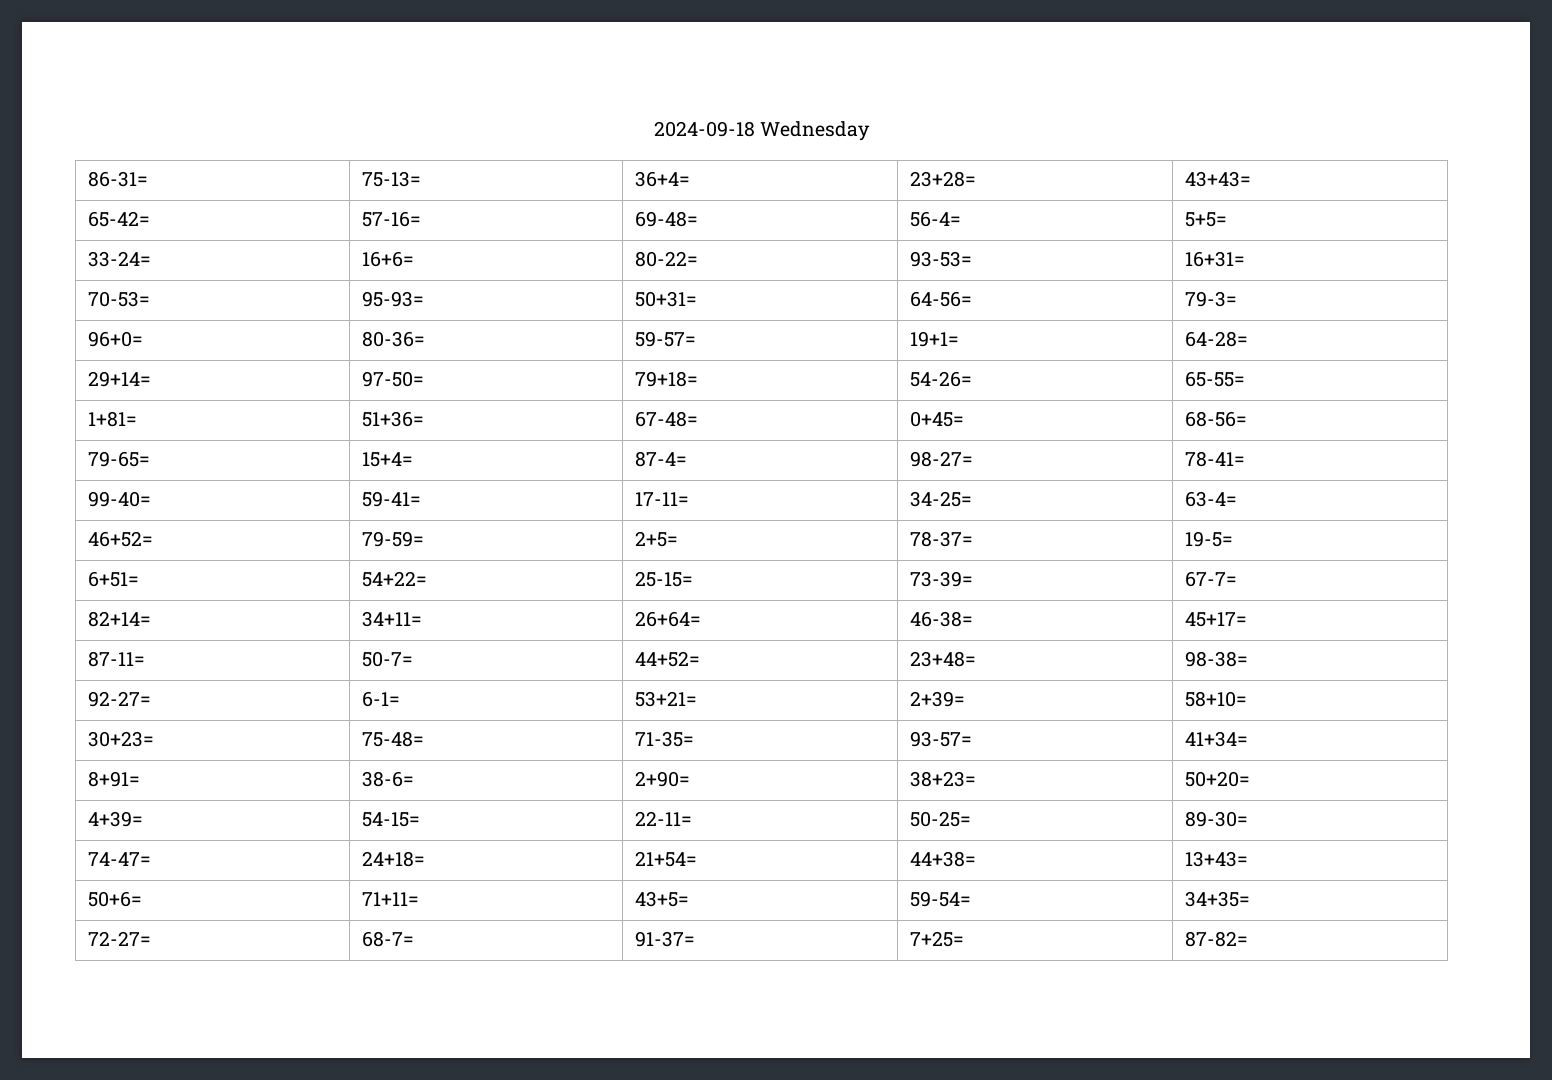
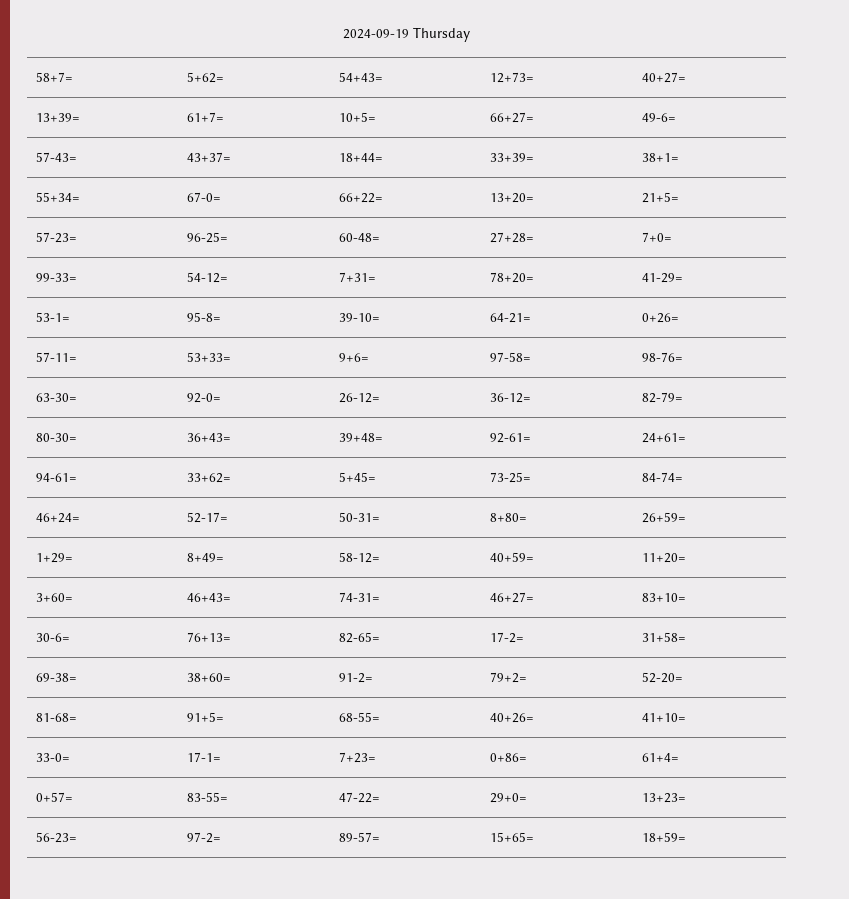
[653,121,871,141] [88,171,149,187] [362,171,422,187] [635,171,691,187] [910,171,977,187] [1185,171,1252,187] [88,211,151,227] [362,211,422,227] [635,211,699,227] [910,211,962,227] [1185,212,1228,227] [88,251,152,267] [362,251,415,267] [635,251,699,267] [910,251,973,267] [1185,251,1246,267] [88,291,151,307] [362,291,425,307] [635,291,698,307] [910,291,973,307] [1185,291,1238,307] [88,331,144,347] [362,331,426,347] [635,331,697,347] [910,331,960,347] [1185,331,1249,347] [88,371,152,387] [362,371,425,387] [635,371,699,387] [910,371,973,387] [1185,371,1246,387] [88,411,138,427] [362,411,425,427] [635,411,699,427] [910,411,965,427] [1185,411,1248,427] [88,451,151,467] [362,452,414,467] [635,451,688,467] [910,451,974,467] [1185,451,1246,467] [88,491,152,507] [362,491,422,507] [635,492,690,506] [910,491,973,507] [1185,491,1238,507] [88,531,154,547] [362,531,425,547] [635,531,679,547] [910,531,974,547] [1185,531,1234,547] [88,571,140,587] [362,571,428,587] [635,571,694,587] [910,571,974,587] [1185,571,1238,587] [88,611,152,627] [362,611,423,627] [635,611,702,627] [910,611,974,627] [1185,612,1248,627] [88,651,146,667] [362,651,414,667] [635,651,701,667] [910,651,977,667] [1185,651,1249,667] [88,691,152,707] [362,691,401,707] [635,691,698,707] [910,691,966,707] [1185,691,1248,707] [88,731,155,747] [362,731,425,747] [635,731,695,747] [910,731,973,747] [1185,731,1249,747] [88,771,141,787] [362,771,415,787] [635,771,691,787] [910,771,977,787] [1185,771,1251,787] [88,811,144,827] [362,812,421,827] [635,811,693,826] [910,811,972,827] [1185,811,1249,827] [88,852,152,866] [362,851,426,867] [635,851,698,867] [910,851,977,867] [1185,851,1249,867] [88,891,143,907] [362,892,420,906] [635,891,690,907] [910,891,972,907] [1185,891,1251,907] [88,931,152,946] [362,931,415,947] [635,931,696,947] [910,931,965,947] [1185,931,1249,947] 2024-09-18 Wednesday // 86-31= | 75-13= | 36+4= | 23+28= | 43+43= // 65-42= | 57-16= | 69-48= | 56-4= | 5+5= // 33-24= | 16+6= | 80-22= | 93-53= | 16+31= // 70-53= | 95-93= | 50+31= | 64-56= | 79-3= // 96+0= | 80-36= | 59-57= | 19+1= | 64-28= // 29+14= | 97-50= | 79+18= | 54-26= | 65-55= // 1+81= | 51+36= | 67-48= | 0+45= | 68-56= // 79-65= | 15+4= | 87-4= | 98-27= | 78-41= // 99-40= | 59-41= | 17-11= | 34-25= | 63-4= // 46+52= | 79-59= | 2+5= | 78-37= | 19-5= // 6+51= | 54+22= | 25-15= | 73-39= | 67-7= // 82+14= | 34+11= | 26+64= | 46-38= | 45+17= // 87-11= | 50-7= | 44+52= | 23+48= | 98-38= // 92-27= | 6-1= | 53+21= | 2+39= | 58+10= // 30+23= | 75-48= | 71-35= | 93-57= | 41+34= // 8+91= | 38-6= | 2+90= | 38+23= | 50+20= // 4+39= | 54-15= | 22-11= | 50-25= | 89-30= // 74-47= | 24+18= | 21+54= | 44+38= | 13+43= // 50+6= | 71+11= | 43+5= | 59-54= | 34+35= // 72-27= | 68-7= | 91-37= | 7+25= | 87-82= -> [343,27,470,42] [36,72,74,82] [187,72,225,83] [339,72,384,82] [490,72,535,83] [642,72,687,83] [36,113,81,122] [187,112,225,122] [339,112,377,122] [490,112,535,123] [642,113,677,122] [36,152,78,162] [187,152,232,162] [339,153,384,162] [490,153,535,162] [642,153,680,162] [36,192,81,202] [187,192,222,202] [339,193,384,203] [490,193,535,203] [642,192,680,203] [36,232,78,243] [187,232,229,243] [339,233,381,242] [490,232,535,243] [642,232,673,242] [36,273,78,282] [187,272,229,283] [339,272,377,282] [490,272,535,283] [642,273,684,283] [36,312,71,322] [187,312,222,322] [339,313,381,322] [490,313,532,323] [642,313,680,323] [36,352,78,362] [187,352,232,362] [339,353,370,362] [490,352,532,362] [642,352,684,362] [36,393,78,402] [187,393,222,403] [339,393,381,403] [490,393,532,403] [642,392,684,403] [36,433,78,442] [187,433,232,442] [339,433,384,442] [490,433,532,443] [642,433,687,443] [36,473,78,482] [187,473,232,483] [339,472,377,482] [490,472,532,483] [642,472,684,482] [36,513,81,523] [187,512,229,523] [339,512,381,522] [490,513,528,522] [642,512,687,523] [36,553,74,563] [187,553,225,562] [339,552,381,563] [490,552,535,562] [642,553,687,563] [36,593,74,602] [187,593,232,602] [339,592,381,602] [490,592,535,603] [642,593,687,602] [36,633,71,642] [187,632,232,642] [339,632,381,643] [490,632,525,643] [642,632,687,642] [36,673,78,682] [187,673,232,682] [339,673,374,683] [490,672,528,683] [642,672,684,683] [36,713,78,722] [187,712,225,722] [339,712,381,722] [490,713,535,723] [642,713,687,722] [36,753,71,762] [187,752,222,762] [339,752,377,763] [490,753,528,762] [642,753,680,762] [36,792,74,802] [187,792,229,802] [339,792,381,803] [490,793,528,803] [642,793,687,803] [36,832,78,843] [187,832,222,843] [339,832,381,842] [490,832,535,842] [642,832,687,842] 2024-09-19 Thursday // 58+7= | 5+62= | 54+43= | 12+73= | 40+27= // 13+39= | 61+7= | 10+5= | 66+27= | 49-6= // 57-43= | 43+37= | 18+44= | 33+39= | 38+1= // 55+34= | 67-0= | 66+22= | 13+20= | 21+5= // 57-23= | 96-25= | 60-48= | 27+28= | 7+0= // 99-33= | 54-12= | 7+31= | 78+20= | 41-29= // 53-1= | 95-8= | 39-10= | 64-21= | 0+26= // 57-11= | 53+33= | 9+6= | 97-58= | 98-76= // 63-30= | 92-0= | 26-12= | 36-12= | 82-79= // 80-30= | 36+43= | 39+48= | 92-61= | 24+61= // 94-61= | 33+62= | 5+45= | 73-25= | 84-74= // 46+24= | 52-17= | 50-31= | 8+80= | 26+59= // 1+29= | 8+49= | 58-12= | 40+59= | 11+20= // 3+60= | 46+43= | 74-31= | 46+27= | 83+10= // 30-6= | 76+13= | 82-65= | 17-2= | 31+58= // 69-38= | 38+60= | 91-2= | 79+2= | 52-20= // 81-68= | 91+5= | 68-55= | 40+26= | 41+10= // 33-0= | 17-1= | 7+23= | 0+86= | 61+4= // 0+57= | 83-55= | 47-22= | 29+0= | 13+23= // 56-23= | 97-2= | 89-57= | 15+65= | 18+59=

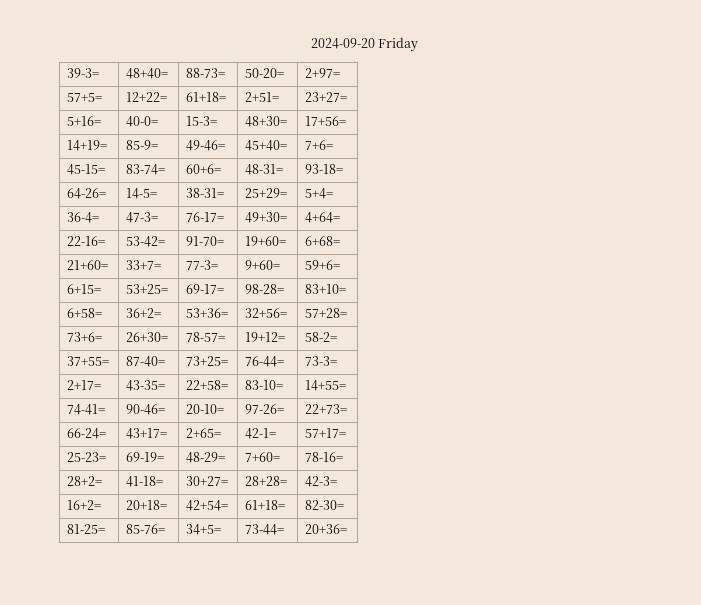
[343,27,470,42] [36,72,74,82] [187,72,225,83] [339,72,384,82] [490,72,535,83] [642,72,687,83] [36,113,81,122] [187,112,225,122] [339,112,377,122] [490,112,535,123] [642,113,677,122] [36,152,78,162] [187,152,232,162] [339,153,384,162] [490,153,535,162] [642,153,680,162] [36,192,81,202] [187,192,222,202] [339,193,384,203] [490,193,535,203] [642,192,680,203] [36,232,78,243] [187,232,229,243] [339,233,381,242] [490,232,535,243] [642,232,673,242] [36,273,78,282] [187,272,229,283] [339,272,377,282] [490,272,535,283] [642,273,684,283] [36,312,71,322] [187,312,222,322] [339,313,381,322] [490,313,532,323] [642,313,680,323] [36,352,78,362] [187,352,232,362] [339,353,370,362] [490,352,532,362] [642,352,684,362] [36,393,78,402] [187,393,222,403] [339,393,381,403] [490,393,532,403] [642,392,684,403] [36,433,78,442] [187,433,232,442] [339,433,384,442] [490,433,532,443] [642,433,687,443] [36,473,78,482] [187,473,232,483] [339,472,377,482] [490,472,532,483] [642,472,684,482] [36,513,81,523] [187,512,229,523] [339,512,381,522] [490,513,528,522] [642,512,687,523] [36,553,74,563] [187,553,225,562] [339,552,381,563] [490,552,535,562] [642,553,687,563] [36,593,74,602] [187,593,232,602] [339,592,381,602] [490,592,535,603] [642,593,687,602] [36,633,71,642] [187,632,232,642] [339,632,381,643] [490,632,525,643] [642,632,687,642] [36,673,78,682] [187,673,232,682] [339,673,374,683] [490,672,528,683] [642,672,684,683] [36,713,78,722] [187,712,225,722] [339,712,381,722] [490,713,535,723] [642,713,687,722] [36,753,71,762] [187,752,222,762] [339,752,377,763] [490,753,528,762] [642,753,680,762] [36,792,74,802] [187,792,229,802] [339,792,381,803] [490,793,528,803] [642,793,687,803] [36,832,78,843] [187,832,222,843] [339,832,381,842] [490,832,535,842] [642,832,687,842] 2024-09-19 Thursday // 58+7= | 5+62= | 54+43= | 12+73= | 40+27= // 13+39= | 61+7= | 10+5= | 66+27= | 49-6= // 57-43= | 43+37= | 18+44= | 33+39= | 38+1= // 55+34= | 67-0= | 66+22= | 13+20= | 21+5= // 57-23= | 96-25= | 60-48= | 27+28= | 7+0= // 99-33= | 54-12= | 7+31= | 78+20= | 41-29= // 53-1= | 95-8= | 39-10= | 64-21= | 0+26= // 57-11= | 53+33= | 9+6= | 97-58= | 98-76= // 63-30= | 92-0= | 26-12= | 36-12= | 82-79= // 80-30= | 36+43= | 39+48= | 92-61= | 24+61= // 94-61= | 33+62= | 5+45= | 73-25= | 84-74= // 46+24= | 52-17= | 50-31= | 8+80= | 26+59= // 1+29= | 8+49= | 58-12= | 40+59= | 11+20= // 3+60= | 46+43= | 74-31= | 46+27= | 83+10= // 30-6= | 76+13= | 82-65= | 17-2= | 31+58= // 69-38= | 38+60= | 91-2= | 79+2= | 52-20= // 81-68= | 91+5= | 68-55= | 40+26= | 41+10= // 33-0= | 17-1= | 7+23= | 0+86= | 61+4= // 0+57= | 83-55= | 47-22= | 29+0= | 13+23= // 56-23= | 97-2= | 89-57= | 15+65= | 18+59= -> [310,37,419,52] [67,68,100,78] [126,68,169,79] [186,68,226,78] [245,68,285,78] [305,68,341,78] [67,93,103,102] [126,92,168,102] [186,92,227,102] [245,92,280,102] [305,92,348,102] [67,116,102,126] [126,116,159,127] [186,116,218,126] [245,116,288,127] [305,116,347,126] [67,140,108,151] [126,140,159,150] [186,140,226,151] [245,140,288,151] [305,140,334,150] [67,164,106,175] [126,164,166,175] [186,164,222,174] [245,164,284,175] [305,164,344,174] [67,188,107,199] [126,188,158,199] [186,188,225,198] [245,188,288,198] [305,188,334,199] [67,212,100,223] [126,212,159,223] [186,212,225,222] [245,212,288,223] [305,212,341,223] [67,236,106,246] [126,236,166,247] [186,236,225,246] [245,236,287,246] [305,236,341,246] [67,260,109,270] [126,260,162,270] [186,260,219,270] [245,260,281,270] [305,260,341,270] [67,284,102,294] [126,284,169,294] [186,284,225,294] [245,284,285,294] [305,284,347,294] [67,308,103,318] [126,308,162,318] [186,308,229,318] [245,308,288,318] [305,308,348,318] [67,332,103,342] [126,332,169,342] [186,332,226,342] [245,332,286,342] [305,332,338,342] [67,356,110,366] [126,356,166,367] [186,356,229,366] [245,356,285,367] [305,356,338,366] [67,380,102,390] [126,380,166,391] [186,380,229,390] [245,380,284,390] [305,380,347,391] [67,404,106,415] [126,404,166,415] [186,404,225,414] [245,404,285,414] [305,404,348,414] [67,428,107,439] [126,428,168,439] [186,428,222,438] [245,428,277,439] [305,428,347,438] [67,452,107,462] [126,452,165,462] [186,452,226,463] [245,452,281,462] [305,452,344,462] [67,476,103,486] [126,476,164,487] [186,476,229,486] [245,476,288,486] [305,476,338,487] [67,500,102,510] [126,500,168,510] [186,500,229,511] [245,500,286,510] [305,500,345,510] [67,524,106,534] [126,524,166,534] [186,524,222,535] [245,524,285,535] [305,524,348,534] 2024-09-20 Friday // 39-3= | 48+40= | 88-73= | 50-20= | 2+97= // 57+5= | 12+22= | 61+18= | 2+51= | 23+27= // 5+16= | 40-0= | 15-3= | 48+30= | 17+56= // 14+19= | 85-9= | 49-46= | 45+40= | 7+6= // 45-15= | 83-74= | 60+6= | 48-31= | 93-18= // 64-26= | 14-5= | 38-31= | 25+29= | 5+4= // 36-4= | 47-3= | 76-17= | 49+30= | 4+64= // 22-16= | 53-42= | 91-70= | 19+60= | 6+68= // 21+60= | 33+7= | 77-3= | 9+60= | 59+6= // 6+15= | 53+25= | 69-17= | 98-28= | 83+10= // 6+58= | 36+2= | 53+36= | 32+56= | 57+28= // 73+6= | 26+30= | 78-57= | 19+12= | 58-2= // 37+55= | 87-40= | 73+25= | 76-44= | 73-3= // 2+17= | 43-35= | 22+58= | 83-10= | 14+55= // 74-41= | 90-46= | 20-10= | 97-26= | 22+73= // 66-24= | 43+17= | 2+65= | 42-1= | 57+17= // 25-23= | 69-19= | 48-29= | 7+60= | 78-16= // 28+2= | 41-18= | 30+27= | 28+28= | 42-3= // 16+2= | 20+18= | 42+54= | 61+18= | 82-30= // 81-25= | 85-76= | 34+5= | 73-44= | 20+36=

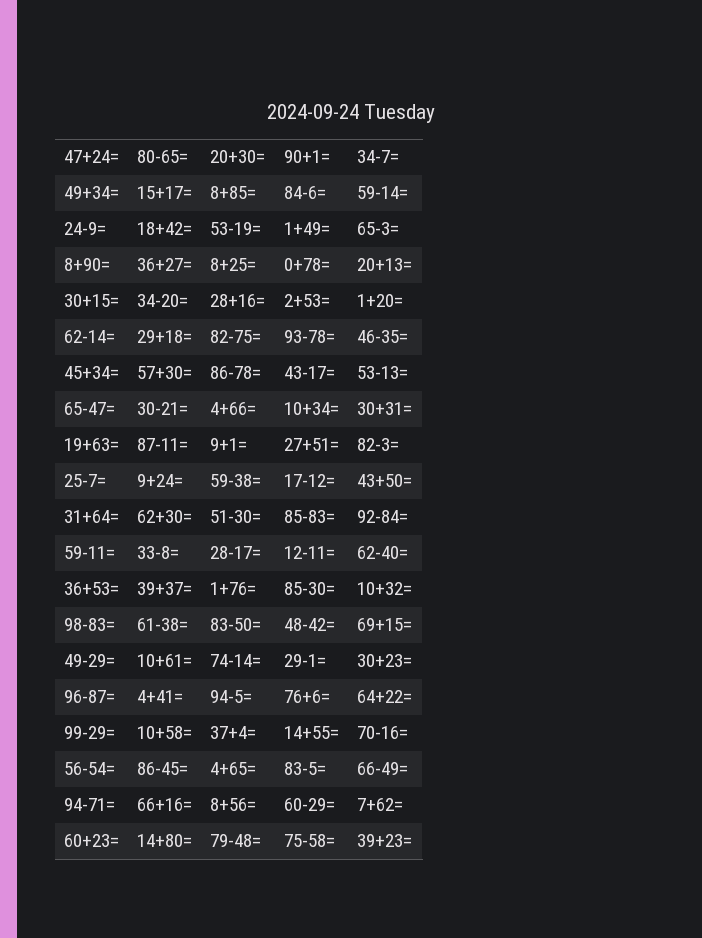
[310,37,419,52] [67,68,100,78] [126,68,169,79] [186,68,226,78] [245,68,285,78] [305,68,341,78] [67,93,103,102] [126,92,168,102] [186,92,227,102] [245,92,280,102] [305,92,348,102] [67,116,102,126] [126,116,159,127] [186,116,218,126] [245,116,288,127] [305,116,347,126] [67,140,108,151] [126,140,159,150] [186,140,226,151] [245,140,288,151] [305,140,334,150] [67,164,106,175] [126,164,166,175] [186,164,222,174] [245,164,284,175] [305,164,344,174] [67,188,107,199] [126,188,158,199] [186,188,225,198] [245,188,288,198] [305,188,334,199] [67,212,100,223] [126,212,159,223] [186,212,225,222] [245,212,288,223] [305,212,341,223] [67,236,106,246] [126,236,166,247] [186,236,225,246] [245,236,287,246] [305,236,341,246] [67,260,109,270] [126,260,162,270] [186,260,219,270] [245,260,281,270] [305,260,341,270] [67,284,102,294] [126,284,169,294] [186,284,225,294] [245,284,285,294] [305,284,347,294] [67,308,103,318] [126,308,162,318] [186,308,229,318] [245,308,288,318] [305,308,348,318] [67,332,103,342] [126,332,169,342] [186,332,226,342] [245,332,286,342] [305,332,338,342] [67,356,110,366] [126,356,166,367] [186,356,229,366] [245,356,285,367] [305,356,338,366] [67,380,102,390] [126,380,166,391] [186,380,229,390] [245,380,284,390] [305,380,347,391] [67,404,106,415] [126,404,166,415] [186,404,225,414] [245,404,285,414] [305,404,348,414] [67,428,107,439] [126,428,168,439] [186,428,222,438] [245,428,277,439] [305,428,347,438] [67,452,107,462] [126,452,165,462] [186,452,226,463] [245,452,281,462] [305,452,344,462] [67,476,103,486] [126,476,164,487] [186,476,229,486] [245,476,288,486] [305,476,338,487] [67,500,102,510] [126,500,168,510] [186,500,229,511] [245,500,286,510] [305,500,345,510] [67,524,106,534] [126,524,166,534] [186,524,222,535] [245,524,285,535] [305,524,348,534] 2024-09-20 Friday // 39-3= | 48+40= | 88-73= | 50-20= | 2+97= // 57+5= | 12+22= | 61+18= | 2+51= | 23+27= // 5+16= | 40-0= | 15-3= | 48+30= | 17+56= // 14+19= | 85-9= | 49-46= | 45+40= | 7+6= // 45-15= | 83-74= | 60+6= | 48-31= | 93-18= // 64-26= | 14-5= | 38-31= | 25+29= | 5+4= // 36-4= | 47-3= | 76-17= | 49+30= | 4+64= // 22-16= | 53-42= | 91-70= | 19+60= | 6+68= // 21+60= | 33+7= | 77-3= | 9+60= | 59+6= // 6+15= | 53+25= | 69-17= | 98-28= | 83+10= // 6+58= | 36+2= | 53+36= | 32+56= | 57+28= // 73+6= | 26+30= | 78-57= | 19+12= | 58-2= // 37+55= | 87-40= | 73+25= | 76-44= | 73-3= // 2+17= | 43-35= | 22+58= | 83-10= | 14+55= // 74-41= | 90-46= | 20-10= | 97-26= | 22+73= // 66-24= | 43+17= | 2+65= | 42-1= | 57+17= // 25-23= | 69-19= | 48-29= | 7+60= | 78-16= // 28+2= | 41-18= | 30+27= | 28+28= | 42-3= // 16+2= | 20+18= | 42+54= | 61+18= | 82-30= // 81-25= | 85-76= | 34+5= | 73-44= | 20+36= -> [266,104,436,123] [63,150,119,163] [136,150,188,163] [209,150,265,163] [283,150,330,163] [356,150,399,163] [63,186,119,199] [136,186,192,199] [209,186,256,199] [283,186,326,199] [356,186,408,199] [63,222,106,235] [136,222,192,235] [209,222,261,235] [283,222,330,235] [356,222,399,235] [63,258,110,271] [136,258,192,271] [209,258,256,271] [283,258,330,271] [356,258,412,271] [63,294,119,307] [136,294,188,307] [209,294,265,307] [283,294,330,307] [356,294,403,307] [63,330,115,343] [136,330,192,343] [209,330,261,343] [283,330,335,343] [356,330,408,343] [63,366,119,379] [136,366,192,379] [209,366,261,379] [283,366,335,379] [356,366,408,379] [63,402,115,415] [136,402,188,415] [209,402,256,415] [283,402,339,415] [356,402,412,415] [63,438,119,451] [136,438,188,451] [209,438,247,451] [283,438,339,451] [356,438,399,451] [63,474,106,487] [136,474,183,487] [209,474,261,487] [283,474,335,487] [356,474,412,487] [63,510,119,523] [136,510,192,523] [209,510,261,523] [283,510,335,523] [356,510,408,523] [63,546,115,559] [136,546,179,559] [209,546,261,559] [283,546,335,559] [356,546,408,559] [63,582,119,595] [136,582,192,595] [209,582,256,595] [283,582,335,595] [356,582,412,595] [63,618,115,631] [136,618,188,631] [209,618,261,631] [283,618,335,631] [356,618,412,631] [63,654,115,667] [136,654,192,667] [209,654,261,667] [283,654,326,667] [356,654,412,667] [63,690,115,703] [136,690,183,703] [209,690,252,703] [283,690,330,703] [356,690,412,703] [63,726,115,739] [136,726,192,739] [209,726,256,739] [283,726,339,739] [356,726,408,739] [63,762,115,775] [136,762,188,775] [209,762,256,775] [283,762,326,775] [356,762,408,775] [63,798,115,811] [136,798,192,811] [209,798,256,811] [283,798,335,811] [356,798,403,811] [63,834,119,847] [136,834,192,847] [209,834,261,847] [283,834,335,847] [356,834,412,847] 2024-09-24 Tuesday // 47+24= | 80-65= | 20+30= | 90+1= | 34-7= // 49+34= | 15+17= | 8+85= | 84-6= | 59-14= // 24-9= | 18+42= | 53-19= | 1+49= | 65-3= // 8+90= | 36+27= | 8+25= | 0+78= | 20+13= // 30+15= | 34-20= | 28+16= | 2+53= | 1+20= // 62-14= | 29+18= | 82-75= | 93-78= | 46-35= // 45+34= | 57+30= | 86-78= | 43-17= | 53-13= // 65-47= | 30-21= | 4+66= | 10+34= | 30+31= // 19+63= | 87-11= | 9+1= | 27+51= | 82-3= // 25-7= | 9+24= | 59-38= | 17-12= | 43+50= // 31+64= | 62+30= | 51-30= | 85-83= | 92-84= // 59-11= | 33-8= | 28-17= | 12-11= | 62-40= // 36+53= | 39+37= | 1+76= | 85-30= | 10+32= // 98-83= | 61-38= | 83-50= | 48-42= | 69+15= // 49-29= | 10+61= | 74-14= | 29-1= | 30+23= // 96-87= | 4+41= | 94-5= | 76+6= | 64+22= // 99-29= | 10+58= | 37+4= | 14+55= | 70-16= // 56-54= | 86-45= | 4+65= | 83-5= | 66-49= // 94-71= | 66+16= | 8+56= | 60-29= | 7+62= // 60+23= | 14+80= | 79-48= | 75-58= | 39+23=

